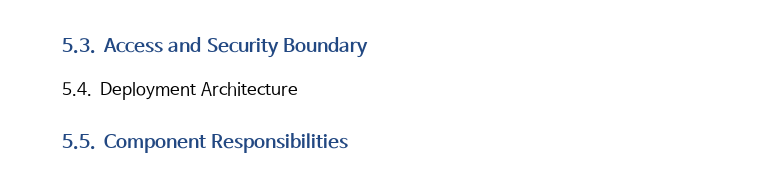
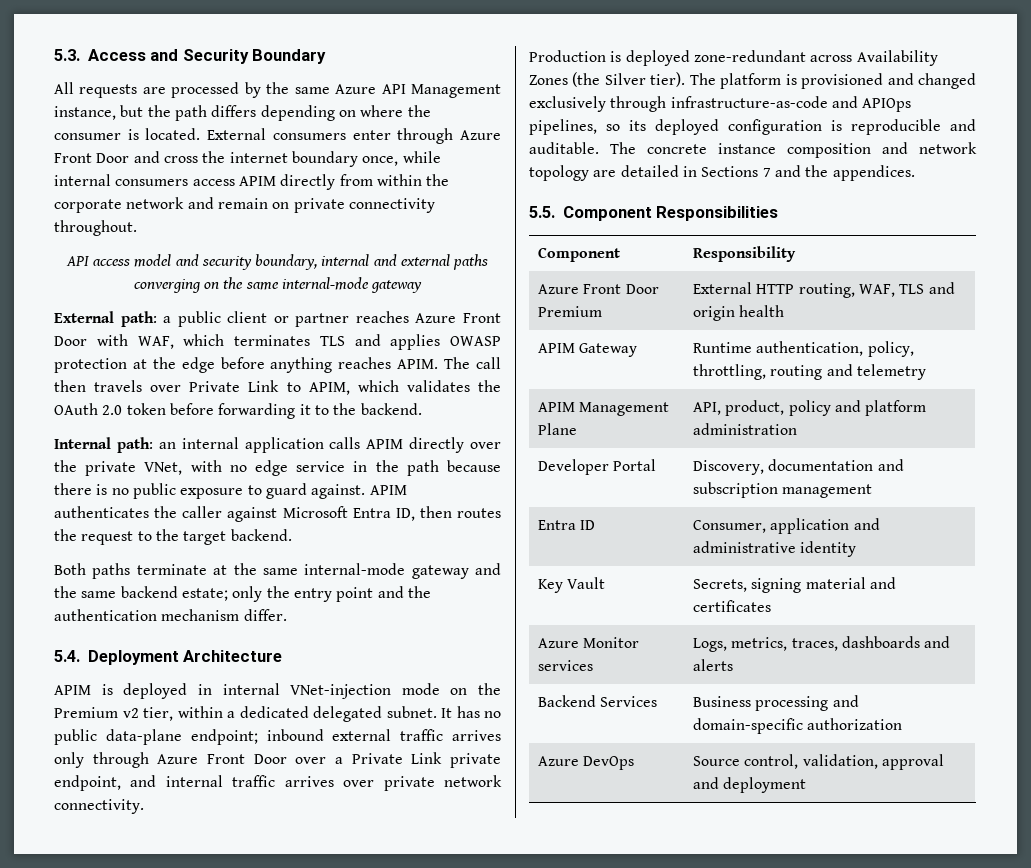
[62,82,298,100] [62,133,349,153] 5.4. Deployment Architecture // 5.5. Component Responsibilities -> [54,82,502,98] [54,105,431,121] [54,128,502,144] [54,151,441,167] [54,174,450,190] [54,197,435,213] [54,220,137,236] [65,254,489,270] [133,277,423,293] [54,311,501,327] [54,334,501,350] [54,357,502,373] [54,380,501,395] [54,403,422,419] [54,437,501,453] [54,460,501,476] [54,483,407,499] [54,506,501,522] [54,529,292,545] [54,563,501,579] [54,586,431,602] [54,609,287,621] [54,650,283,665] [54,683,501,699] [54,706,501,722] [54,729,501,745] [54,752,502,768] [54,775,502,791] [54,799,144,814] [529,50,938,66] [529,72,976,89] [529,96,912,112] [529,119,976,135] [529,142,977,158] [529,165,915,181] [529,206,779,221] [538,247,621,262] [693,246,797,262] [538,284,659,294] [538,306,603,317] [693,282,955,298] [693,305,785,321] [538,343,638,357] [693,341,914,357] [693,364,927,380] [538,402,670,416] [538,423,578,435] [693,400,927,416] [693,423,798,435] [538,459,657,475] [693,459,904,475] [693,482,873,498] [538,520,596,530] [693,518,880,534] [693,541,857,557] [538,577,606,593] [693,577,897,593] [693,600,772,612] [538,637,640,648] [538,660,594,671] [693,636,951,652] [693,659,734,671] [538,695,658,707] [693,695,859,711] [693,718,903,734] [538,756,635,770] [693,754,945,770] [693,777,807,793] All requests are processed by the same Azure API Management instance, but the path differs depending on where the consumer is located. External consumers enter through Azure Front Door and cross the internet boundary once, while internal consumers access APIM directly from within the corporate network and remain on private connectivity throughout. // API access model and security boundary, internal and external paths converging on the same internal-mode gateway // External path: a public client or partner reaches Azure Front Door with WAF, which terminates TLS and applies OWASP protection at the edge before anything reaches APIM. The call then travels over Private Link to APIM, which validates the OAuth 2.0 token before forwarding it to the backend. // Internal path: an internal application calls APIM directly over the private VNet, with no edge service in the path because there is no public exposure to guard against. APIM authenticates the caller against Microsoft Entra ID, then routes the request to the target backend. // Both paths terminate at the same internal-mode gateway and the same backend estate; only the entry point and the authentication mechanism differ. // 5.4. Deployment Architecture // APIM is deployed in internal VNet-injection mode on the Premium v2 tier, within a dedicated delegated subnet. It has no public data-plane endpoint; inbound external traffic arrives only through Azure Front Door over a Private Link private endpoint, and internal traffic arrives over private network connectivity. // Production is deployed zone-redundant across Availability Zones (the Silver tier). The platform is provisioned and changed exclusively through infrastructure-as-code and APIOps pipelines, so its deployed configuration is reproducible and auditable. The concrete instance composition and network topology are detailed in Sections 7 and the appendices. // 5.5. Component Responsibilities // Component | Responsibility // Azure Front Door Premium | External HTTP routing, WAF, TLS and origin health // APIM Gateway | Runtime authentication, policy, throttling, routing and telemetry // APIM Management Plane | API, product, policy and platform administration // Developer Portal | Discovery, documentation and subscription management // Entra ID | Consumer, application and administrative identity // Key Vault | Secrets, signing material and certificates // Azure Monitor services | Logs, metrics, traces, dashboards and alerts // Backend Services | Business processing and domain-specific authorization // Azure DevOps | Source control, validation, approval and deployment

